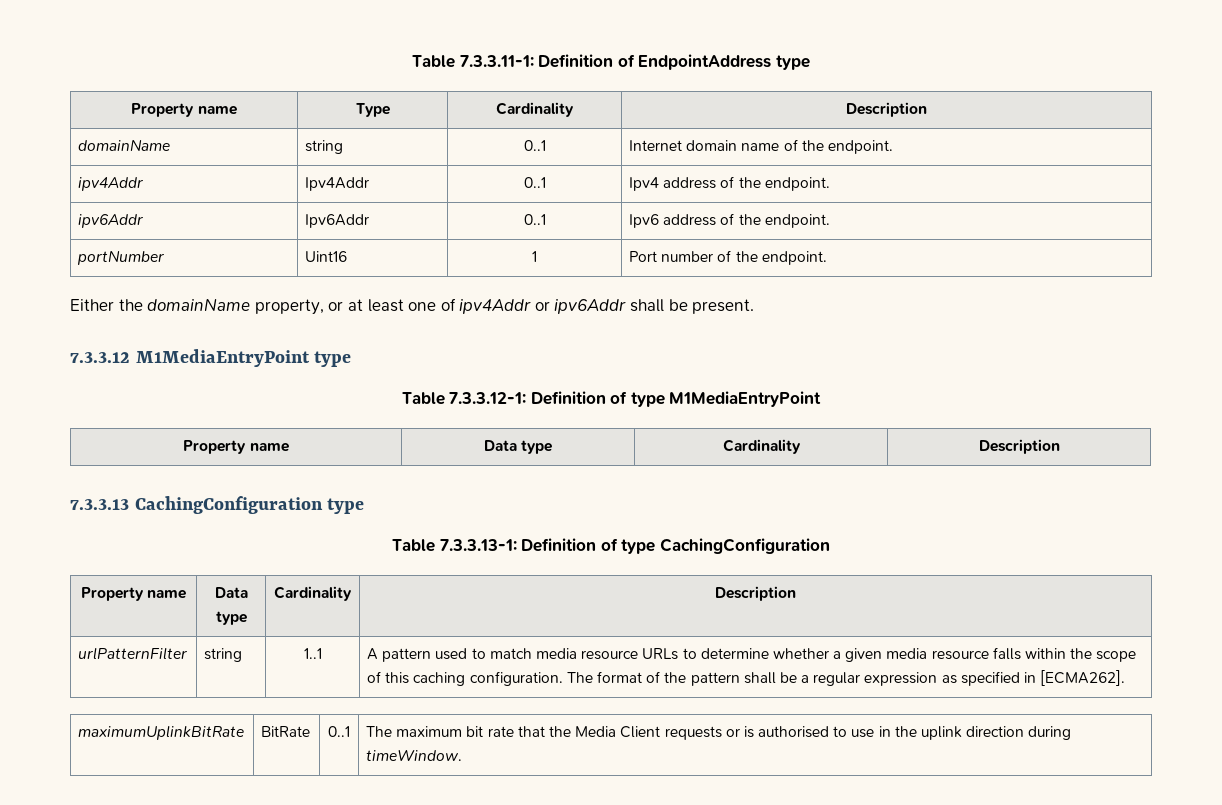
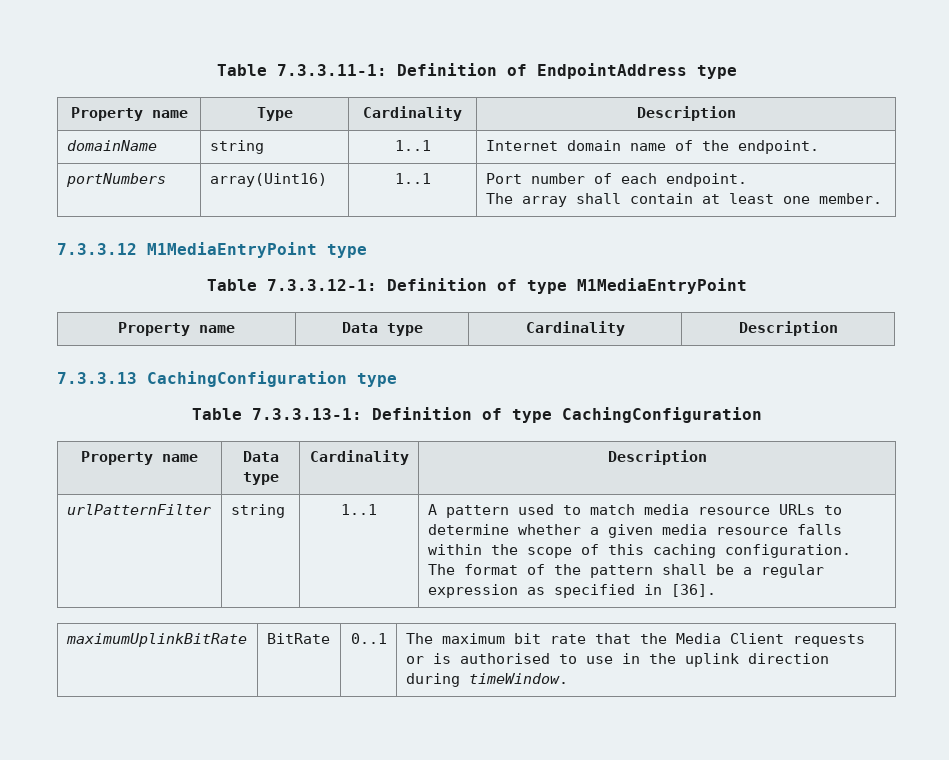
[523,140,546,151] 0..1 -> [394,140,431,151] 1..1
[78,177,144,191] [305,177,370,191] [523,177,546,188] [629,176,830,191] [78,214,144,228] [305,214,370,228] [523,214,546,225] [629,213,830,228] [77,250,165,265] [305,251,348,262] [532,251,537,262] ipv4Addr | Ipv4Addr | 0..1 | Ipv4 address of the endpoint. // ipv6Addr | Ipv6Addr | 0..1 | Ipv6 address of the endpoint. // portNumber | Uint16 | 1 -> [65,173,166,187] [209,173,327,187] [394,173,431,184] portNumbers | array(Uint16) | 1..1
[735,251,827,265] [70,298,755,315] the endpoint. // Either the domainName property, or at least one of ipv4Addr or ipv6Addr shall be present. -> [620,173,747,187] [485,193,882,207] each endpoint. // The array shall contain at least one member.
[1040,670,1126,686] [ECMA262]. -> [670,584,716,597] [36].

